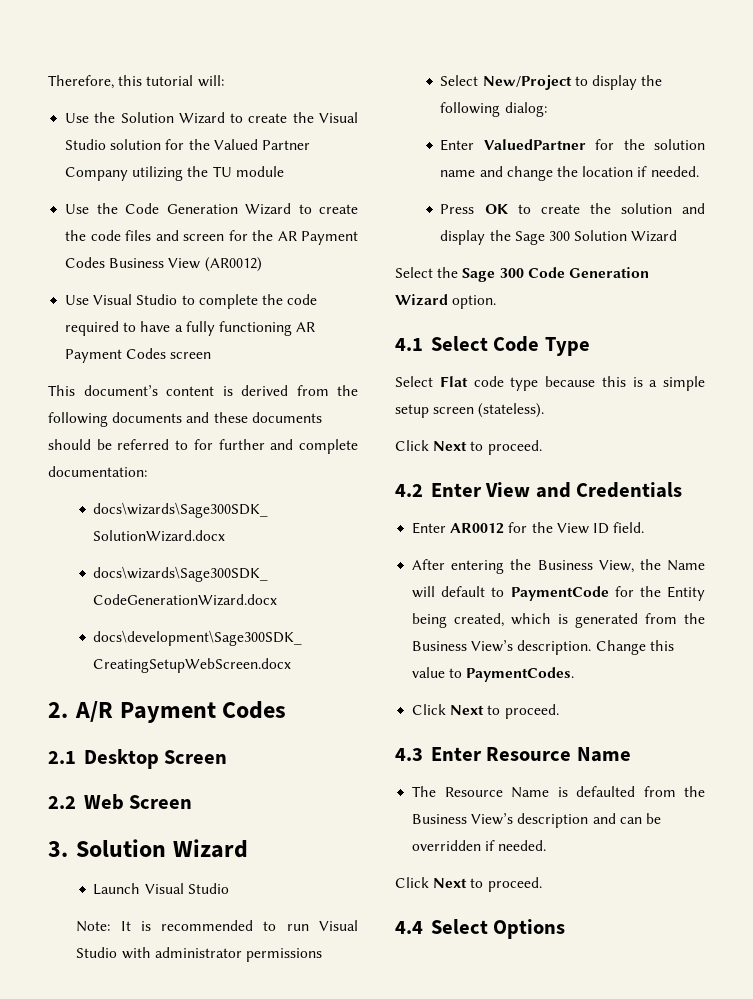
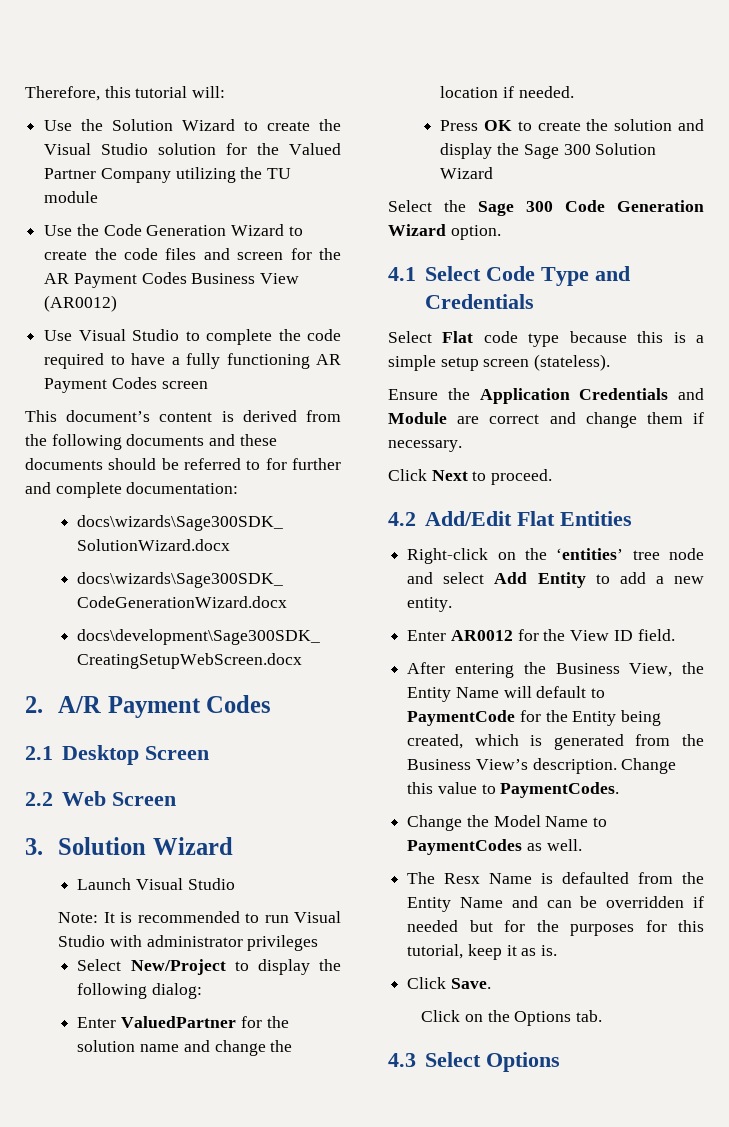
[245,948,322,962] permissions -> [247,935,319,951] privileges
(590, 346) none -> [594,266,630,281] [424,294,534,309] and Credentials
(545, 410) none -> [388,388,704,404] [388,412,704,428] [388,440,462,452] // Ensure the Application Credentials and Module are correct and change them if necessary.
[430,482,683,498] Enter View and Credentials -> [424,511,632,526] [407,548,704,564] [407,572,704,588] [407,597,453,612] Add/Edit Flat Entities // Right-click on the ‘entities’ tree node and select Add Entity to add a new entity.
(661, 564) none -> [407,687,452,702] Entity
[412,704,559,719] [395,747,631,762] Click Next to proceed. // 4.3 Enter Resource Name -> [407,815,608,831] [407,839,582,855] Change the Model Name to PaymentCodes as well.
[444,787,503,797] Resource -> [444,873,481,884] Resx
[412,813,589,828] Business View’s description -> [407,897,504,912] Entity Name
[498,840,547,851] [395,877,542,892] [395,921,423,934] needed. // Click Next to proceed. // 4.4 -> [407,920,704,936] [407,944,558,960] [407,977,491,989] [421,1010,602,1026] [388,1053,416,1067] needed but for the purposes for this tutorial, keep it as is. // Click Save. // Click on the Options tab. // 4.3

